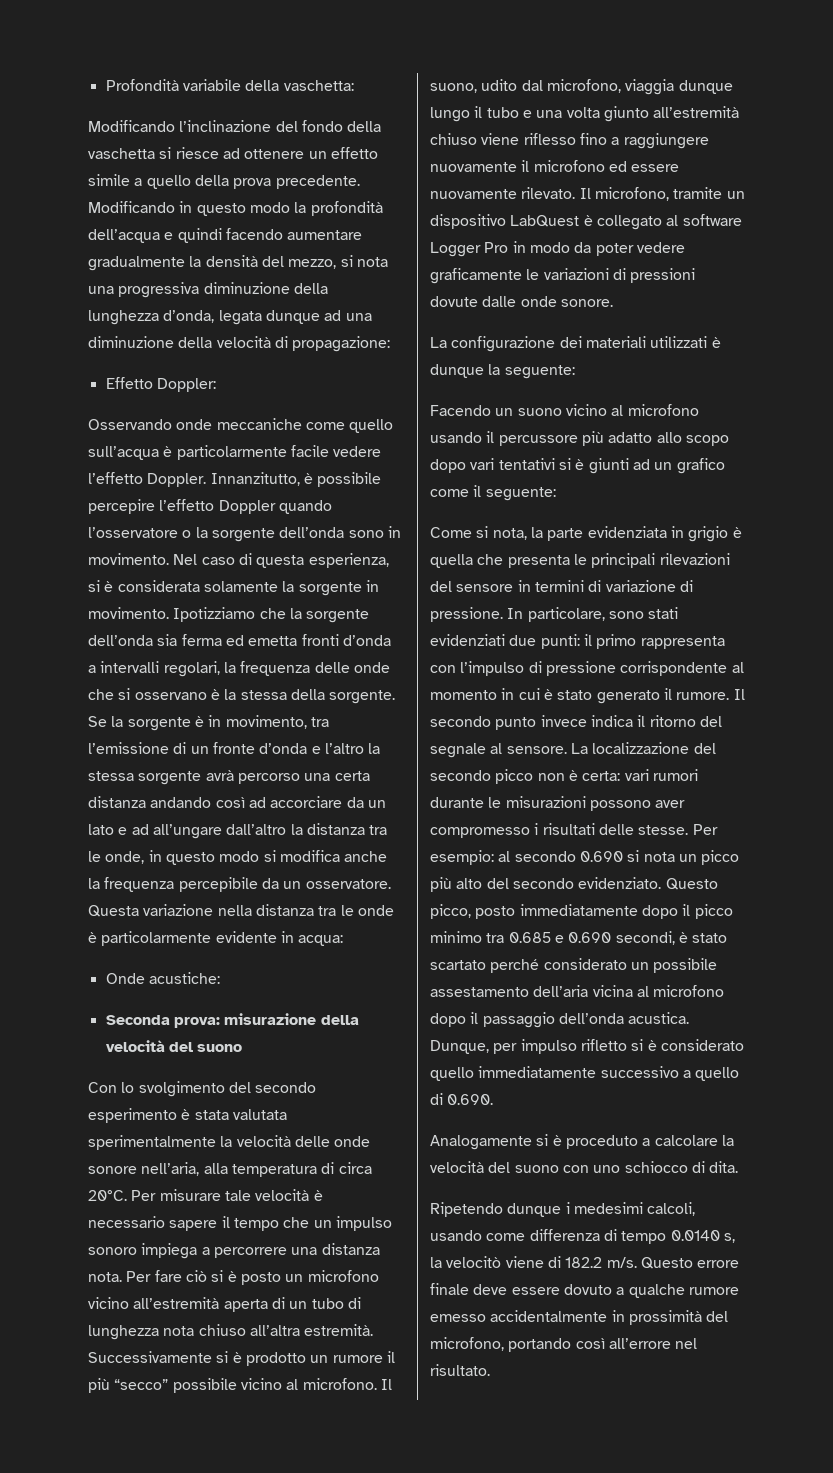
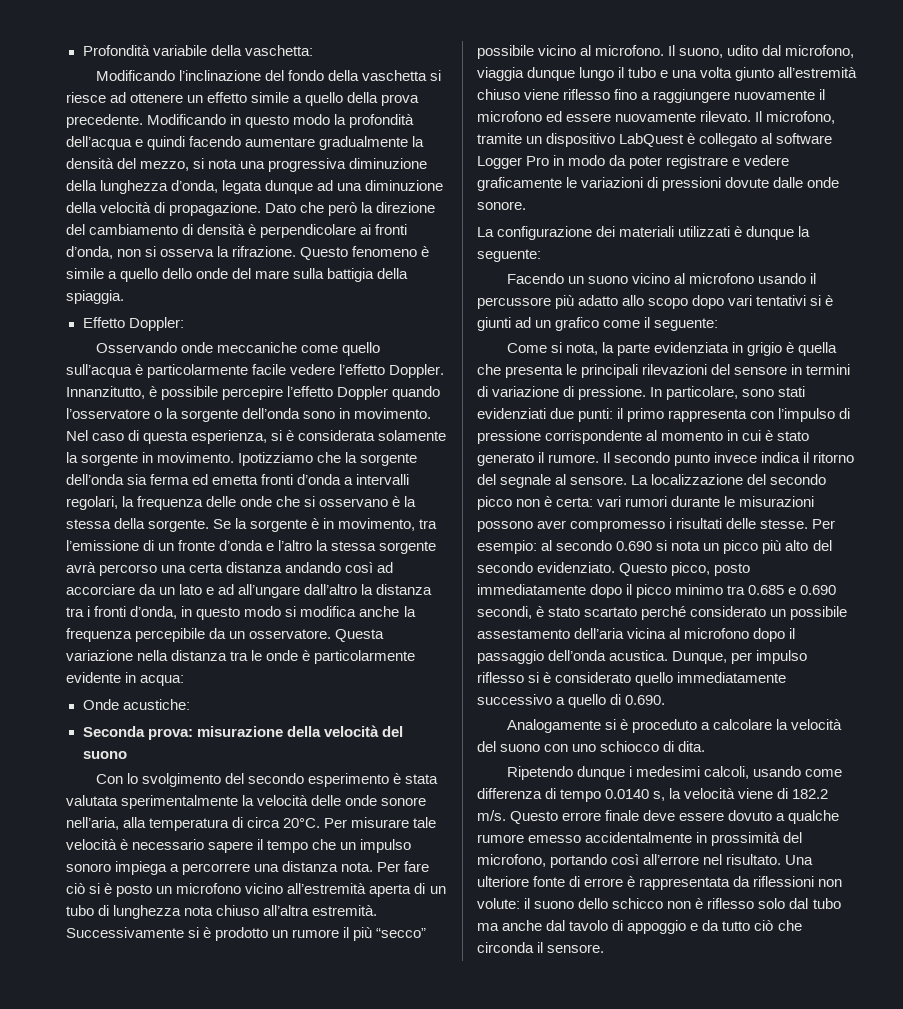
[292,336,391,352] propagazione: -> [169,202,436,216] [66,224,408,238] [66,246,430,260] [66,268,409,282] [66,290,124,304] propagazione. Dato che però la direzione del cambiamento di densità è perpendicolare ai fronti d’onda, non si osserva la rifrazione. Questo fenomeno è simile a quello dello onde del mare sulla battigia della spiaggia.
[88,851,145,864] le onde, -> [87,606,178,619] i fronti d’onda,
(634, 249) none -> [666,155,741,169] registrare e
[580,1039,627,1051] rifletto -> [477,672,524,683] riflesso
[446,1256,502,1268] velocitò -> [684,788,736,799] velocità
(490, 1370) none -> [785,855,814,865] [477,876,843,890] [477,898,841,909] [477,920,802,934] [477,942,605,953] Una ulteriore fonte di errore è rappresentata da riflessioni non volute: il suono dello schicco non è riflesso solo dal tubo ma anche dal tavolo di appoggio e da tutto ciò che circonda il sensore.

